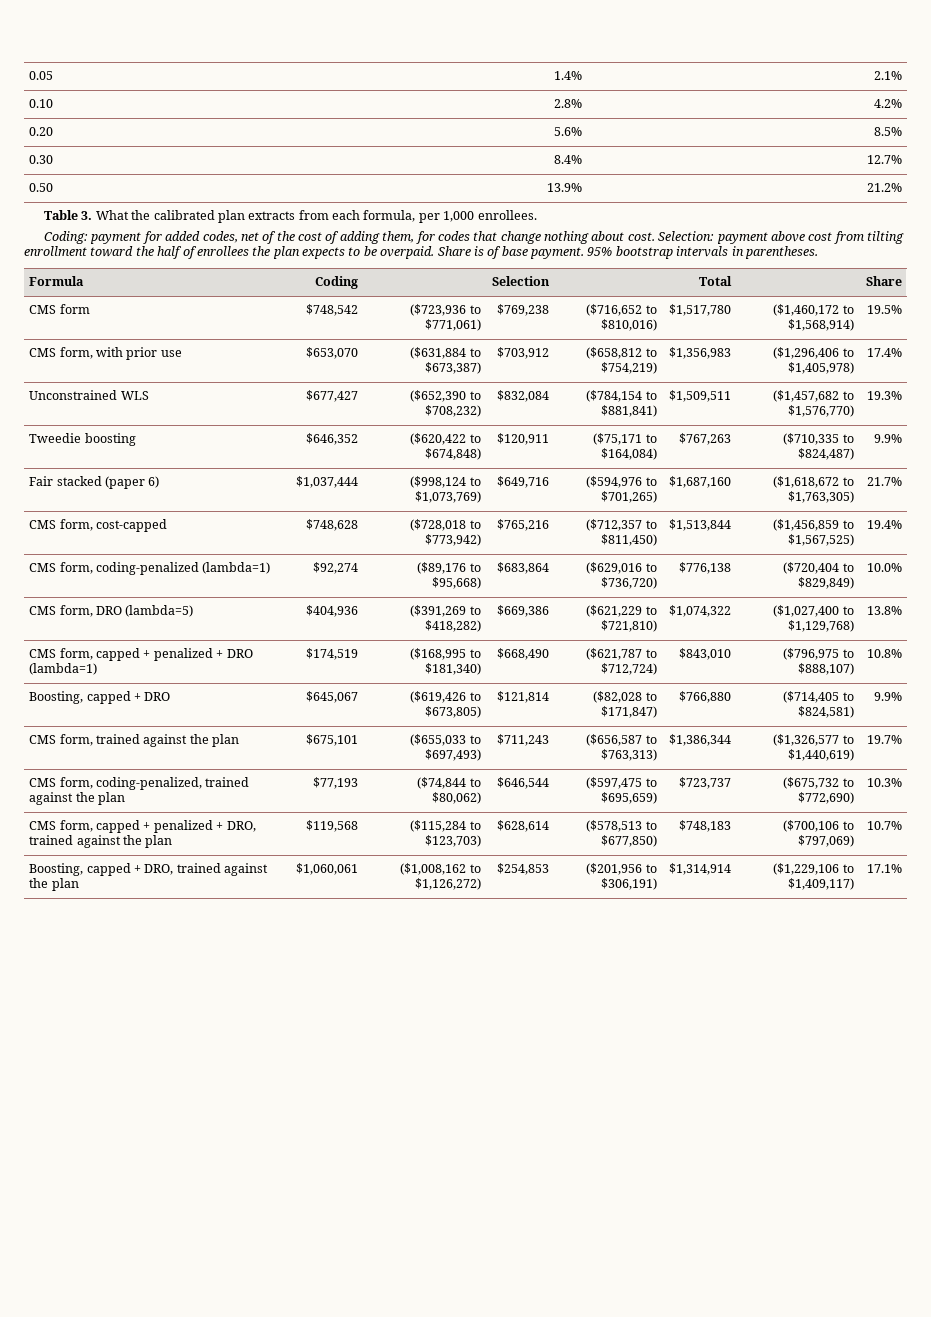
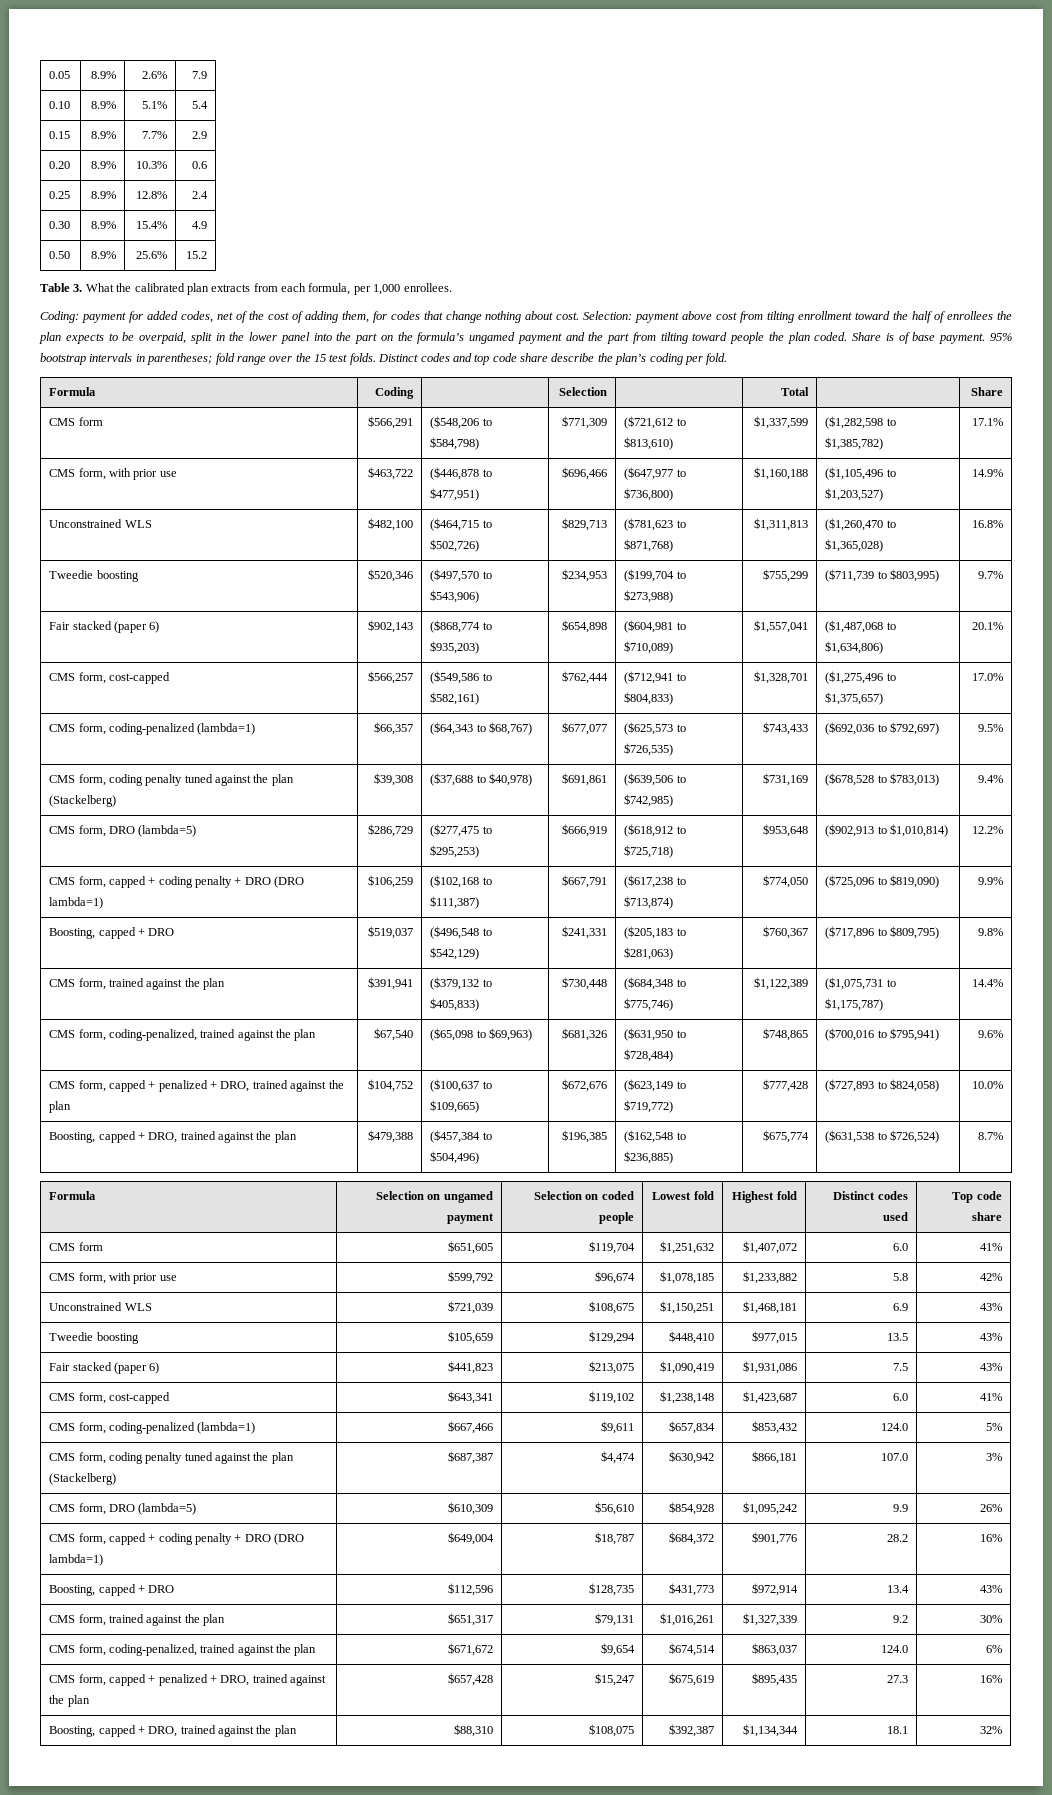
[553,71,582,80] [873,71,902,80] [29,99,54,108] [553,99,582,108] [873,99,902,108] [29,127,54,136] [553,127,582,136] [873,127,902,136] [29,155,54,164] [553,155,582,164] [866,155,902,164] [29,183,54,192] [546,183,582,192] [866,183,902,192] 1.4% | 2.1% // 0.10 | 2.8% | 4.2% // 0.20 | 5.6% | 8.5% // 0.30 | 8.4% | 12.7% // 0.50 | 13.9% | 21.2% -> [90,71,116,79] [141,71,167,79] [191,71,207,79] [49,101,71,109] [90,101,116,109] [141,101,167,109] [191,101,208,109] [49,131,71,139] [90,131,116,139] [141,131,167,139] [191,131,207,139] [49,161,71,169] [90,161,116,169] [135,161,167,169] [191,161,207,169] [49,191,71,199] [90,191,116,199] [135,191,167,199] [191,191,208,199] [49,221,71,229] [90,221,116,229] [135,221,167,229] [191,221,207,229] [49,251,71,259] [90,251,116,259] [135,251,167,259] [185,251,207,259] 8.9% | 2.6% | 7.9 // 0.10 | 8.9% | 5.1% | 5.4 // 0.15 | 8.9% | 7.7% | 2.9 // 0.20 | 8.9% | 10.3% | 0.6 // 0.25 | 8.9% | 12.8% | 2.4 // 0.30 | 8.9% | 15.4% | 4.9 // 0.50 | 8.9% | 25.6% | 15.2
[380,246,435,259] overpaid. -> [139,332,848,344] overpaid, split in the lower panel into the part on the formula’s ungamed payment and the part from tilting toward people the plan coded.
[744,246,818,259] parentheses. -> [147,353,728,365] parentheses; fold range over the 15 test folds. Distinct codes and top code share describe the plan’s coding per fold.
[305,304,358,316] [410,304,481,316] [424,319,481,331] [496,304,549,316] [586,304,657,316] [600,319,657,331] [668,304,731,316] [773,304,854,316] [787,319,854,331] [866,305,902,314] [29,347,182,360] [305,347,358,359] [410,347,481,359] [424,362,481,374] [496,347,549,359] [586,347,657,359] [600,362,657,374] [668,347,731,359] [773,347,854,359] [787,362,854,374] [866,348,902,357] [29,390,149,400] [305,390,358,402] [410,390,481,402] [424,405,481,417] [496,390,549,402] [586,390,657,402] [600,405,657,417] [668,390,731,402] [773,390,854,402] [787,405,854,417] [866,391,902,400] [29,433,136,446] [305,433,358,445] [410,433,481,445] [424,448,481,460] [496,433,549,445] [593,433,657,445] [600,448,657,460] [678,433,731,445] [783,433,854,445] [797,448,854,460] [873,434,902,443] [29,476,160,489] [295,476,358,488] [410,476,481,488] [414,491,481,503] [496,476,549,488] [586,476,657,488] [600,491,657,503] [668,476,731,488] [773,476,854,488] [787,491,854,503] [866,477,902,486] [29,519,168,532] [305,519,358,531] [410,519,481,531] [424,534,481,546] [496,519,549,531] [586,519,657,531] [600,534,657,546] [668,519,731,531] [773,519,854,531] [787,534,854,546] [866,520,902,529] [29,562,271,575] [312,562,358,574] [417,562,481,574] [431,577,481,589] [496,562,549,574] [586,562,657,574] [600,577,657,589] [678,562,731,574] [783,562,854,574] [797,577,854,589] [866,563,902,572] [29,605,194,617] [305,605,358,617] [410,605,481,617] [424,620,481,632] [496,605,549,617] [586,605,657,617] [600,620,657,632] [668,605,731,617] [773,605,854,617] [787,620,854,632] [866,606,902,615] [29,648,253,661] [29,663,98,675] [305,648,358,660] [410,648,481,660] [424,663,481,675] [496,648,549,660] [586,648,657,660] [600,663,657,675] [678,648,731,660] [783,648,854,660] [797,663,854,675] [866,649,902,658] [29,691,171,704] [305,691,358,703] [410,691,481,703] [424,706,481,718] [496,691,549,703] [593,691,657,703] [600,706,657,718] [678,691,731,703] [783,691,854,703] [797,706,854,718] [873,692,902,701] [29,734,240,747] [305,734,358,746] [410,734,481,746] [424,749,481,761] [496,734,549,746] [586,734,657,746] [600,749,657,761] [668,734,731,746] [773,734,854,746] [787,749,854,761] [866,735,902,744] [29,777,250,790] [29,792,126,805] [312,777,358,789] [417,777,481,789] [431,792,481,804] [496,777,549,789] [586,777,657,789] [600,792,657,804] [678,777,731,789] [783,777,854,789] [797,792,854,804] [866,778,902,787] $748,542 | ($723,936 to $771,061) | $769,238 | ($716,652 to $810,016) | $1,517,780 | ($1,460,172 to $1,568,914) | 19.5% // CMS form, with prior use | $653,070 | ($631,884 to $673,387) | $703,912 | ($658,812 to $754,219) | $1,356,983 | ($1,296,406 to $1,405,978) | 17.4% // Unconstrained WLS | $677,427 | ($652,390 to $708,232) | $832,084 | ($784,154 to $881,841) | $1,509,511 | ($1,457,682 to $1,576,770) | 19.3% // Tweedie boosting | $646,352 | ($620,422 to $674,848) | $120,911 | ($75,171 to $164,084) | $767,263 | ($710,335 to $824,487) | 9.9% // Fair stacked (paper 6) | $1,037,444 | ($998,124 to $1,073,769) | $649,716 | ($594,976 to $701,265) | $1,687,160 | ($1,618,672 to $1,763,305) | 21.7% // CMS form, cost-capped | $748,628 | ($728,018 to $773,942) | $765,216 | ($712,357 to $811,450) | $1,513,844 | ($1,456,859 to $1,567,525) | 19.4% // CMS form, coding-penalized (lambda=1) | $92,274 | ($89,176 to $95,668) | $683,864 | ($629,016 to $736,720) | $776,138 | ($720,404 to $829,849) | 10.0% // CMS form, DRO (lambda=5) | $404,936 | ($391,269 to $418,282) | $669,386 | ($621,229 to $721,810) | $1,074,322 | ($1,027,400 to $1,129,768) | 13.8% // CMS form, capped + penalized + DRO (lambda=1) | $174,519 | ($168,995 to $181,340) | $668,490 | ($621,787 to $712,724) | $843,010 | ($796,975 to $888,107) | 10.8% // Boosting, capped + DRO | $645,067 | ($619,426 to $673,805) | $121,814 | ($82,028 to $171,847) | $766,880 | ($714,405 to $824,581) | 9.9% // CMS form, trained against the plan | $675,101 | ($655,033 to $697,493) | $711,243 | ($656,587 to $763,313) | $1,386,344 | ($1,326,577 to $1,440,619) | 19.7% // CMS form, coding-penalized, trained against the plan | $77,193 | ($74,844 to $80,062) | $646,544 | ($597,475 to $695,659) | $723,737 | ($675,732 to $772,690) | 10.3% -> [367,416,413,429] [430,416,492,429] [430,437,480,450] [561,416,607,429] [624,416,686,429] [624,437,674,450] [753,416,808,429] [825,416,896,429] [825,437,884,450] [971,418,1003,426] [49,468,177,480] [367,467,413,480] [430,467,492,480] [430,488,480,501] [561,467,607,480] [624,467,686,480] [624,488,674,501] [753,467,808,480] [825,467,896,480] [825,488,884,501] [971,469,1003,477] [49,519,152,528] [367,518,413,531] [430,518,492,531] [430,539,480,552] [561,518,607,531] [624,518,686,531] [624,539,674,552] [753,518,808,531] [825,518,896,531] [825,539,884,552] [971,520,1003,528] [49,570,139,582] [367,569,413,582] [430,569,492,582] [430,590,480,603] [561,569,607,582] [624,569,686,582] [624,590,674,603] [762,569,808,582] [825,569,939,582] [977,571,1003,579] [49,621,160,633] [367,620,413,633] [430,620,492,633] [430,641,480,654] [561,620,607,633] [624,620,686,633] [624,641,674,654] [753,620,808,633] [825,620,896,633] [825,641,884,654] [971,622,1003,630] [49,672,170,684] [367,671,413,684] [430,671,492,684] [430,692,480,705] [561,671,608,684] [624,671,686,684] [624,692,674,705] [753,671,808,684] [825,671,896,684] [825,692,884,705] [971,673,1003,681] [49,723,256,735] [373,722,413,735] [430,722,532,735] [561,722,607,735] [624,722,686,735] [624,743,674,756] [762,722,808,735] [825,722,939,735] [977,724,1003,732] [49,774,294,786] [49,795,117,807] [373,773,413,786] [430,773,532,786] [561,773,607,786] [624,773,686,786] [624,794,674,807] [762,773,808,786] [825,773,939,786] [977,775,1003,783] [49,825,197,837] [367,824,413,837] [430,824,492,837] [430,845,480,858] [561,824,607,837] [624,824,686,837] [624,845,674,858] [762,824,808,837] [825,824,948,837] [971,826,1003,834] [49,876,305,888] [49,897,104,909] [367,875,413,888] [430,875,492,888] [430,896,480,909] [561,875,607,888] [624,875,686,888] [624,896,674,909] [762,875,808,888] [825,875,939,888] [977,877,1003,885] [49,927,175,939] [367,926,413,939] [430,926,492,939] [430,947,480,960] [561,926,607,939] [624,926,686,939] [624,947,674,960] [762,926,808,939] [825,926,939,939] [977,928,1003,936] [49,978,226,990] [367,977,413,990] [430,977,492,990] [430,998,480,1011] [561,977,607,990] [624,977,686,990] [624,998,674,1011] [753,977,808,990] [825,977,896,990] [825,998,884,1011] [971,979,1003,987] [49,1029,317,1041] [373,1028,413,1041] [430,1028,532,1041] [561,1028,607,1041] [624,1028,686,1041] [624,1049,674,1062] [762,1028,808,1041] [825,1028,939,1041] [977,1030,1003,1038] $566,291 | ($548,206 to $584,798) | $771,309 | ($721,612 to $813,610) | $1,337,599 | ($1,282,598 to $1,385,782) | 17.1% // CMS form, with prior use | $463,722 | ($446,878 to $477,951) | $696,466 | ($647,977 to $736,800) | $1,160,188 | ($1,105,496 to $1,203,527) | 14.9% // Unconstrained WLS | $482,100 | ($464,715 to $502,726) | $829,713 | ($781,623 to $871,768) | $1,311,813 | ($1,260,470 to $1,365,028) | 16.8% // Tweedie boosting | $520,346 | ($497,570 to $543,906) | $234,953 | ($199,704 to $273,988) | $755,299 | ($711,739 to $803,995) | 9.7% // Fair stacked (paper 6) | $902,143 | ($868,774 to $935,203) | $654,898 | ($604,981 to $710,089) | $1,557,041 | ($1,487,068 to $1,634,806) | 20.1% // CMS form, cost-capped | $566,257 | ($549,586 to $582,161) | $762,444 | ($712,941 to $804,833) | $1,328,701 | ($1,275,496 to $1,375,657) | 17.0% // CMS form, coding-penalized (lambda=1) | $66,357 | ($64,343 to $68,767) | $677,077 | ($625,573 to $726,535) | $743,433 | ($692,036 to $792,697) | 9.5% // CMS form, coding penalty tuned against the plan (Stackelberg) | $39,308 | ($37,688 to $40,978) | $691,861 | ($639,506 to $742,985) | $731,169 | ($678,528 to $783,013) | 9.4% // CMS form, DRO (lambda=5) | $286,729 | ($277,475 to $295,253) | $666,919 | ($618,912 to $725,718) | $953,648 | ($902,913 to $1,010,814) | 12.2% // CMS form, capped + coding penalty + DRO (DRO lambda=1) | $106,259 | ($102,168 to $111,387) | $667,791 | ($617,238 to $713,874) | $774,050 | ($725,096 to $819,090) | 9.9% // Boosting, capped + DRO | $519,037 | ($496,548 to $542,129) | $241,331 | ($205,183 to $281,063) | $760,367 | ($717,896 to $809,795) | 9.8% // CMS form, trained against the plan | $391,941 | ($379,132 to $405,833) | $730,448 | ($684,348 to $775,746) | $1,122,389 | ($1,075,731 to $1,175,787) | 14.4% // CMS form, coding-penalized, trained against the plan | $67,540 | ($65,098 to $69,963) | $681,326 | ($631,950 to $728,484) | $748,865 | ($700,016 to $795,941) | 9.6%
[305,820,358,832] [410,820,481,832] [424,835,481,847] [496,820,549,832] [586,820,657,832] [600,835,657,847] [678,820,731,832] [783,820,854,832] [797,835,854,847] [866,821,902,830] [29,863,269,876] [29,878,79,891] [295,863,358,875] [400,863,481,875] [414,878,481,890] [496,863,549,875] [586,863,657,875] [600,878,657,890] [668,863,731,875] [773,863,854,875] [787,878,854,890] [866,864,902,873] $119,568 | ($115,284 to $123,703) | $628,614 | ($578,513 to $677,850) | $748,183 | ($700,106 to $797,069) | 10.7% // Boosting, capped + DRO, trained against the plan | $1,060,061 | ($1,008,162 to $1,126,272) | $254,853 | ($201,956 to $306,191) | $1,314,914 | ($1,229,106 to $1,409,117) | 17.1% -> [367,1079,413,1092] [430,1079,492,1092] [430,1100,480,1113] [561,1079,607,1092] [624,1079,686,1092] [624,1100,674,1113] [762,1079,808,1092] [825,1079,939,1092] [971,1081,1003,1089] [49,1131,297,1143] [367,1130,413,1143] [430,1130,492,1143] [430,1151,480,1164] [561,1130,607,1143] [624,1130,686,1143] [624,1151,674,1164] [762,1130,809,1143] [825,1130,939,1143] [977,1132,1003,1140] [49,1191,97,1200] [376,1191,493,1203] [446,1213,494,1224] [534,1191,634,1200] [598,1212,634,1224] [652,1191,714,1200] [732,1191,797,1203] [833,1191,908,1200] [882,1212,908,1221] [952,1191,1002,1203] [971,1212,1002,1221] [49,1242,103,1251] [447,1241,493,1254] [588,1241,635,1254] [659,1241,714,1254] [742,1241,797,1254] [892,1243,908,1251] [979,1243,1002,1251] [49,1272,177,1284] [447,1271,493,1284] [594,1271,635,1284] [659,1271,714,1284] [742,1271,797,1284] [892,1273,908,1281] [979,1273,1002,1281] [49,1302,152,1311] [447,1301,493,1314] [588,1301,634,1314] [659,1301,714,1314] [742,1301,797,1314] [892,1303,908,1311] [979,1303,1002,1311] [49,1332,139,1344] [447,1331,493,1344] [588,1331,635,1344] [668,1331,714,1344] [751,1331,797,1344] [886,1333,908,1341] [979,1333,1002,1341] [49,1362,160,1374] [447,1361,493,1374] [588,1361,634,1374] [659,1361,714,1374] [742,1361,797,1374] [892,1363,908,1371] [979,1363,1002,1371] [49,1392,170,1404] [447,1391,493,1404] [588,1391,634,1404] [659,1391,714,1404] [742,1391,797,1404] [892,1393,908,1401] [979,1393,1002,1401] [49,1422,256,1434] [447,1421,493,1434] [600,1421,634,1434] [668,1421,715,1434] [751,1421,797,1434] [880,1423,908,1431] [985,1423,1002,1431] [49,1452,294,1464] [49,1473,117,1485] [447,1451,493,1464] [600,1451,635,1464] [668,1451,714,1464] [751,1451,797,1464] [880,1453,908,1461] [985,1453,1002,1461] [49,1503,197,1515] [447,1502,493,1515] [594,1502,634,1515] [668,1502,714,1515] [742,1502,797,1515] [892,1504,908,1512] [979,1504,1002,1512] [49,1533,305,1545] [49,1554,104,1566] [447,1532,494,1545] [594,1532,634,1545] [668,1532,714,1545] [751,1532,797,1545] [886,1534,908,1542] [979,1534,1002,1542] [49,1584,175,1596] [447,1583,493,1596] [588,1583,634,1596] [668,1583,714,1596] [751,1583,798,1596] [886,1585,909,1593] [979,1585,1002,1593] [49,1614,226,1626] [447,1613,493,1626] [594,1613,634,1626] [659,1613,714,1626] [742,1613,797,1626] [892,1615,908,1623] [979,1615,1002,1623] [49,1644,317,1656] [447,1643,493,1656] [600,1643,635,1656] [668,1643,715,1656] [751,1643,797,1656] [880,1645,908,1653] [985,1645,1002,1653] [49,1674,327,1686] [49,1695,90,1707] [447,1673,493,1686] [594,1673,634,1686] [668,1673,714,1686] [751,1673,797,1686] [886,1675,908,1683] [979,1675,1002,1683] [49,1725,297,1737] [453,1724,493,1737] [588,1724,634,1737] [668,1724,714,1737] [742,1724,798,1737] [886,1726,908,1734] [979,1726,1002,1734] $104,752 | ($100,637 to $109,665) | $672,676 | ($623,149 to $719,772) | $777,428 | ($727,893 to $824,058) | 10.0% // Boosting, capped + DRO, trained against the plan | $479,388 | ($457,384 to $504,496) | $196,385 | ($162,548 to $236,885) | $675,774 | ($631,538 to $726,524) | 8.7% // Formula | Selection on ungamed payment | Selection on coded people | Lowest fold | Highest fold | Distinct codes used | Top code share // CMS form | $651,605 | $119,704 | $1,251,632 | $1,407,072 | 6.0 | 41% // CMS form, with prior use | $599,792 | $96,674 | $1,078,185 | $1,233,882 | 5.8 | 42% // Unconstrained WLS | $721,039 | $108,675 | $1,150,251 | $1,468,181 | 6.9 | 43% // Tweedie boosting | $105,659 | $129,294 | $448,410 | $977,015 | 13.5 | 43% // Fair stacked (paper 6) | $441,823 | $213,075 | $1,090,419 | $1,931,086 | 7.5 | 43% // CMS form, cost-capped | $643,341 | $119,102 | $1,238,148 | $1,423,687 | 6.0 | 41% // CMS form, coding-penalized (lambda=1) | $667,466 | $9,611 | $657,834 | $853,432 | 124.0 | 5% // CMS form, coding penalty tuned against the plan (Stackelberg) | $687,387 | $4,474 | $630,942 | $866,181 | 107.0 | 3% // CMS form, DRO (lambda=5) | $610,309 | $56,610 | $854,928 | $1,095,242 | 9.9 | 26% // CMS form, capped + coding penalty + DRO (DRO lambda=1) | $649,004 | $18,787 | $684,372 | $901,776 | 28.2 | 16% // Boosting, capped + DRO | $112,596 | $128,735 | $431,773 | $972,914 | 13.4 | 43% // CMS form, trained against the plan | $651,317 | $79,131 | $1,016,261 | $1,327,339 | 9.2 | 30% // CMS form, coding-penalized, trained against the plan | $671,672 | $9,654 | $674,514 | $863,037 | 124.0 | 6% // CMS form, capped + penalized + DRO, trained against the plan | $657,428 | $15,247 | $675,619 | $895,435 | 27.3 | 16% // Boosting, capped + DRO, trained against the plan | $88,310 | $108,075 | $392,387 | $1,134,344 | 18.1 | 32%

